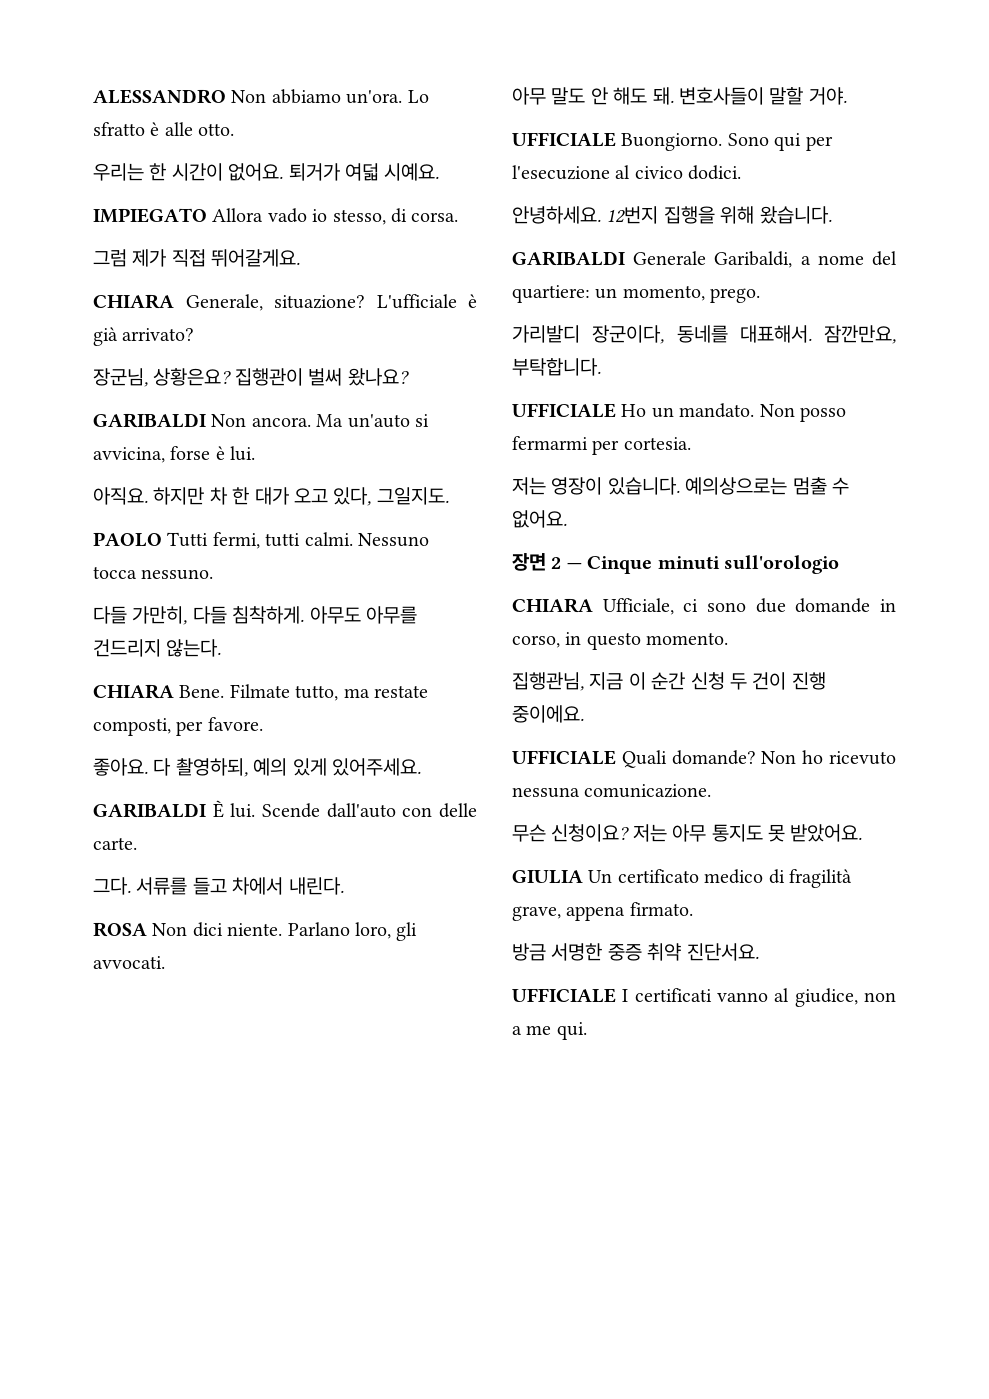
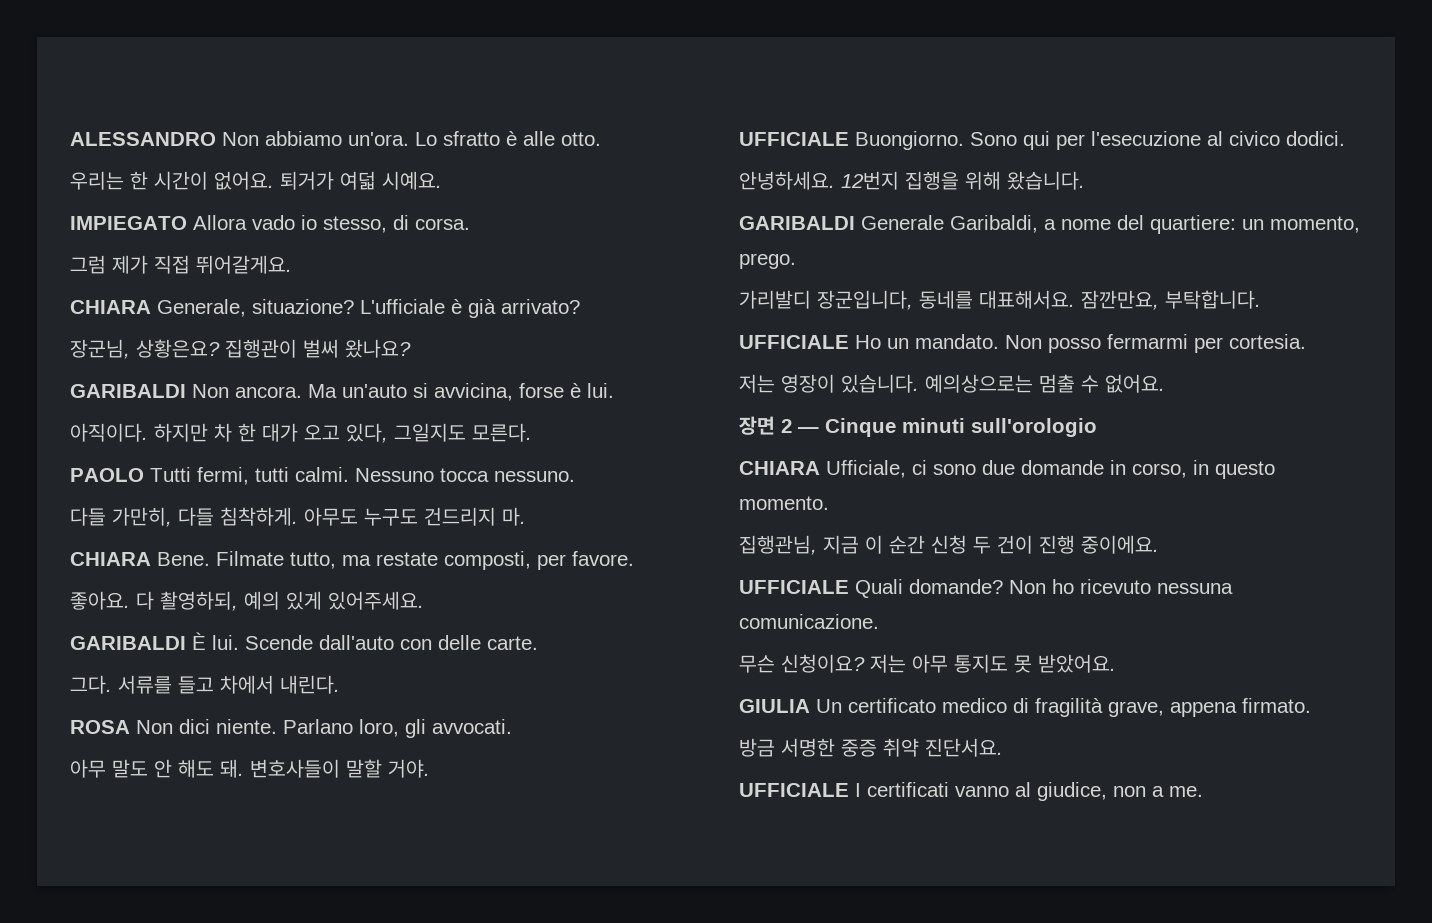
[93,487,148,505] 아직요. -> [70,423,148,442] 아직이다.
[376,487,449,505] 그일지도. -> [394,423,532,442] 그일지도 모른다.
[366,606,417,624] [93,639,222,657] 아무를 건드리지 않는다. -> [364,507,526,526] 누구도 건드리지 마.
[592,325,812,344] 장군이다, 동네를 대표해서. -> [817,290,1075,310] 장군입니다, 동네를 대표해서요.
[526,1022,587,1040] me qui. -> [1169,786,1203,797] me.

